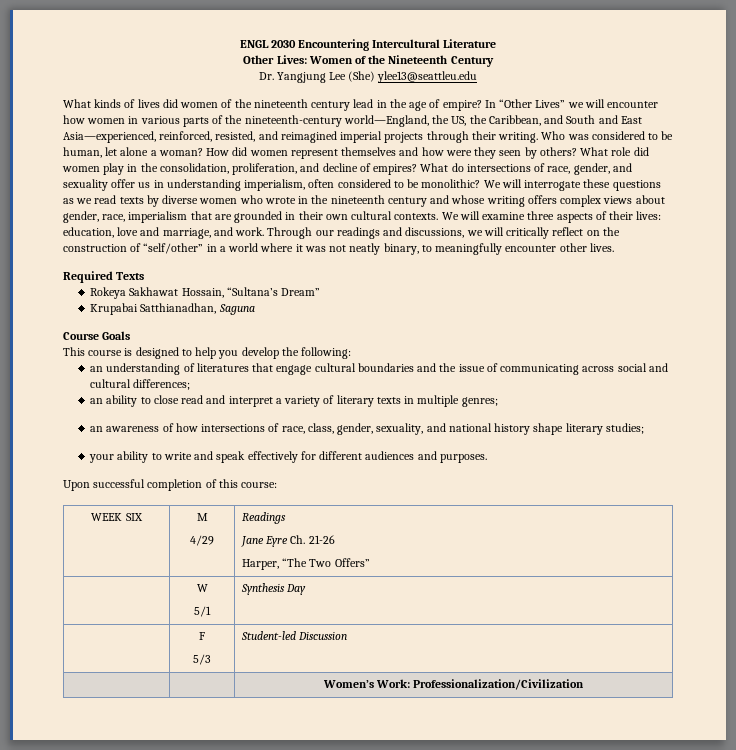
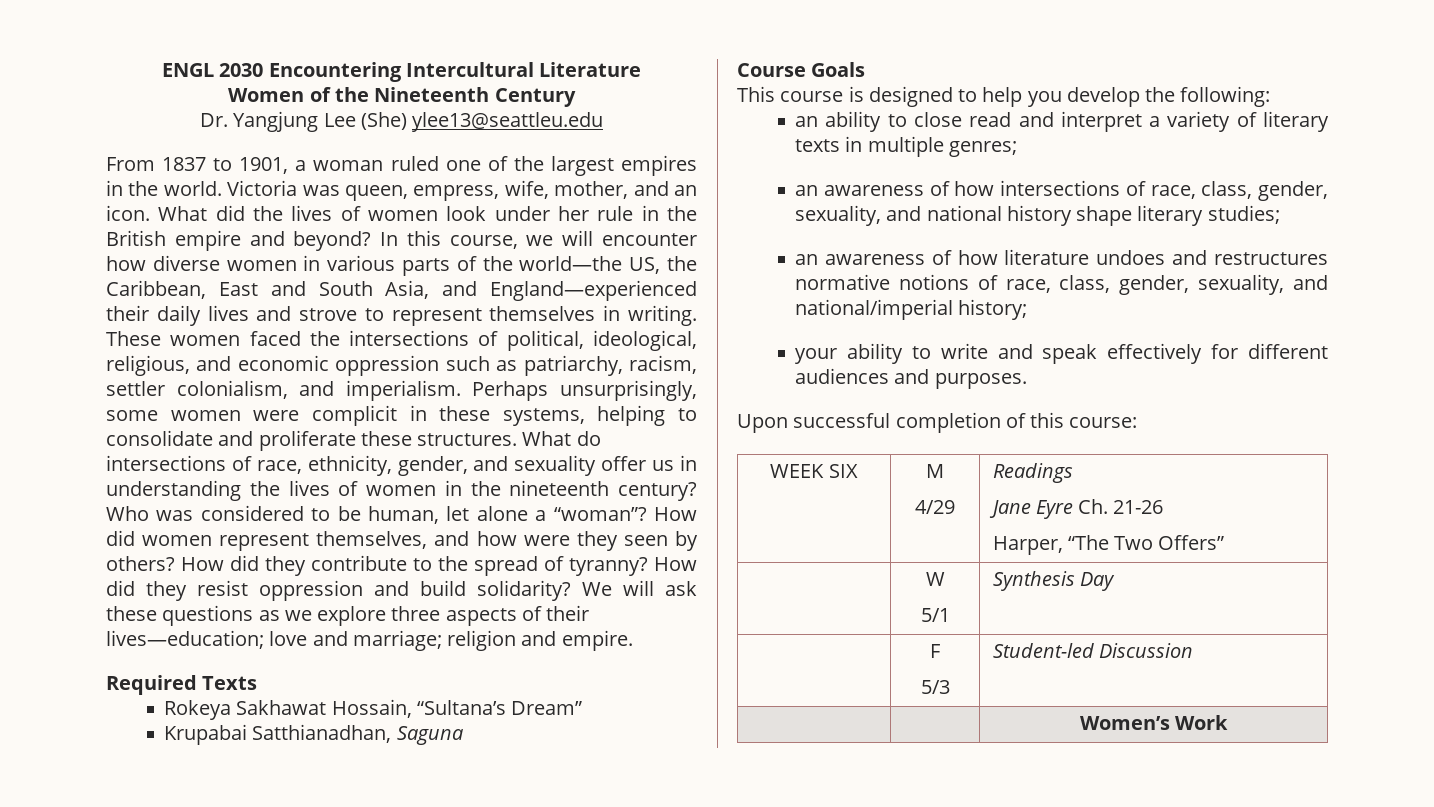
[243,55,307,64] Other Lives: -> (642, 69) none
[63,99,566,111] What kinds of lives did women of the nineteenth century lead in the age of empire? In “Other Lives” -> [106,155,698,176] [106,180,697,201] [106,205,697,221] [106,230,518,251] From 1837 to 1901, a woman ruled one of the largest empires in the world. Victoria was queen, empress, wife, mother, and an icon. What did the lives of women look under her rule in the British empire and beyond? In this course,
(85, 119) none -> [152,255,220,271] diverse
[244,115,450,127] nineteenth-century world—England, the -> [519,256,623,271] world—the
(541, 120) none -> [218,282,258,296] East
[598,115,642,124] [63,131,539,143] and East Asia—experienced, reinforced, resisted, and reimagined imperial projects through their writing. -> [385,280,697,301] [106,305,697,326] [106,330,697,351] [106,355,697,376] [106,380,698,401] [106,405,697,426] [106,430,601,451] [106,455,697,476] [106,480,697,501] Asia, and England—experienced their daily lives and strove to represent themselves in writing. These women faced the intersections of political, ideological, religious, and economic oppression such as patriarchy, racism, settler colonialism, and imperialism. Perhaps unsurprisingly, some women were complicit in these systems, helping to consolidate and proliferate these structures. What do intersections of race, ethnicity, gender, and sexuality offer us in understanding the lives of women in the nineteenth century?
[158,148,203,156] woman? -> [553,507,647,521] “woman”?
[341,147,397,156] themselves -> [316,531,428,549] themselves,
[580,147,649,156] [62,163,632,175] [63,179,582,191] What role did women play in the consolidation, proliferation, and decline of empires? What do intersections of race, gender, and sexuality offer us in understanding imperialism, often considered to be monolithic? We will interrogate -> [181,555,697,576] [106,580,697,601] How did they contribute to the spread of tyranny? How did they resist oppression and build solidarity? We will ask
[94,195,665,207] [63,211,662,223] [63,227,620,239] [63,243,614,255] read texts by diverse women who wrote in the nineteenth century and whose writing offers complex views about gender, race, imperialism that are grounded in their own cultural contexts. We will examine three aspects of their lives: education, love and marriage, and work. Through our readings and discussions, we will critically reflect on the construction of “self/other” in a world where it was not neatly binary, to meaningfully encounter other lives. -> [317,605,590,626] [106,630,633,651] explore three aspects of their lives—education; love and marriage; religion and empire.
[90,363,668,375] [90,379,191,390] // an understanding of literatures that engage cultural boundaries and the issue of communicating across social and cultural differences; -> (1271, 96) none
(644, 428) none -> [795,249,1328,265] [795,274,1328,295] [795,299,1028,320] // an awareness of how literature undoes and restructures normative notions of race, class, gender, sexuality, and national/imperial history;
[376,679,585,690] Work: Professionalization/Civilization -> [1175,715,1229,730] Work

